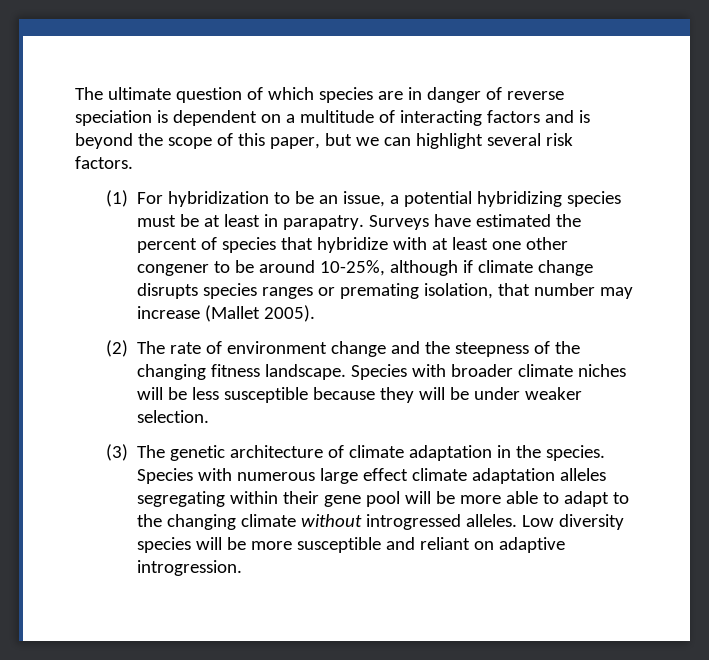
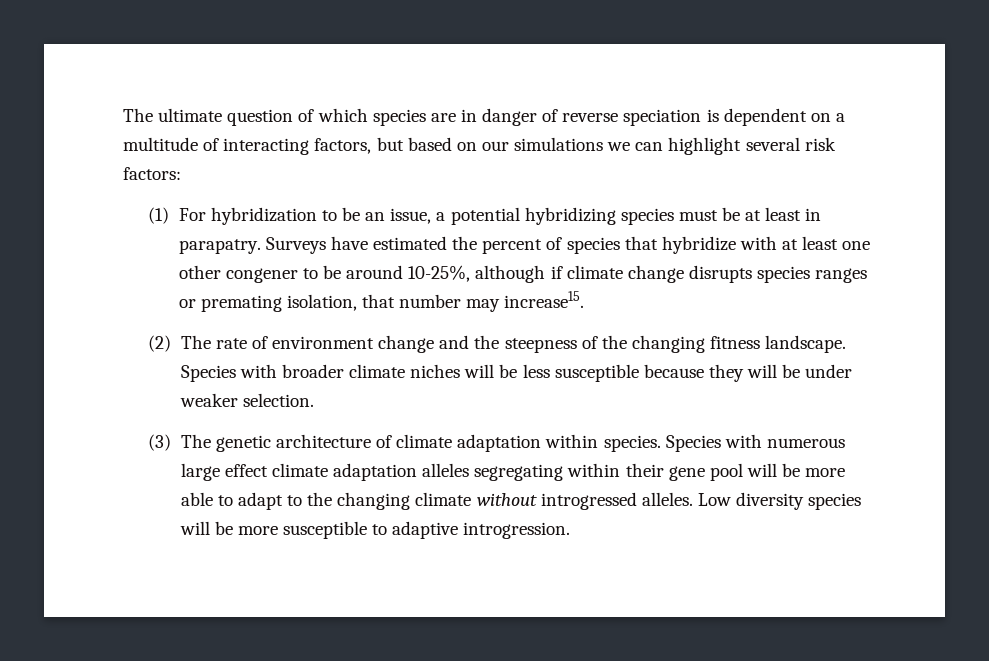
[486,110,590,123] [75,133,352,149] factors and is beyond the scope of this paper, but -> [314,137,604,154] factors, but based on our simulations
[75,156,133,169] factors. -> [123,167,181,180] factors:
[137,305,316,322] increase (Mallet 2005). -> [504,291,585,308] increase15.
[496,445,541,458] in the -> [545,434,599,448] within
[385,537,494,550] and reliant on -> [372,524,388,535] to

